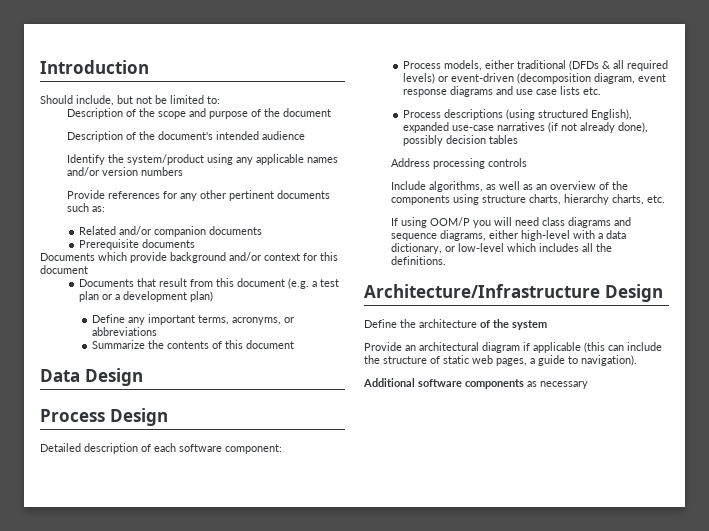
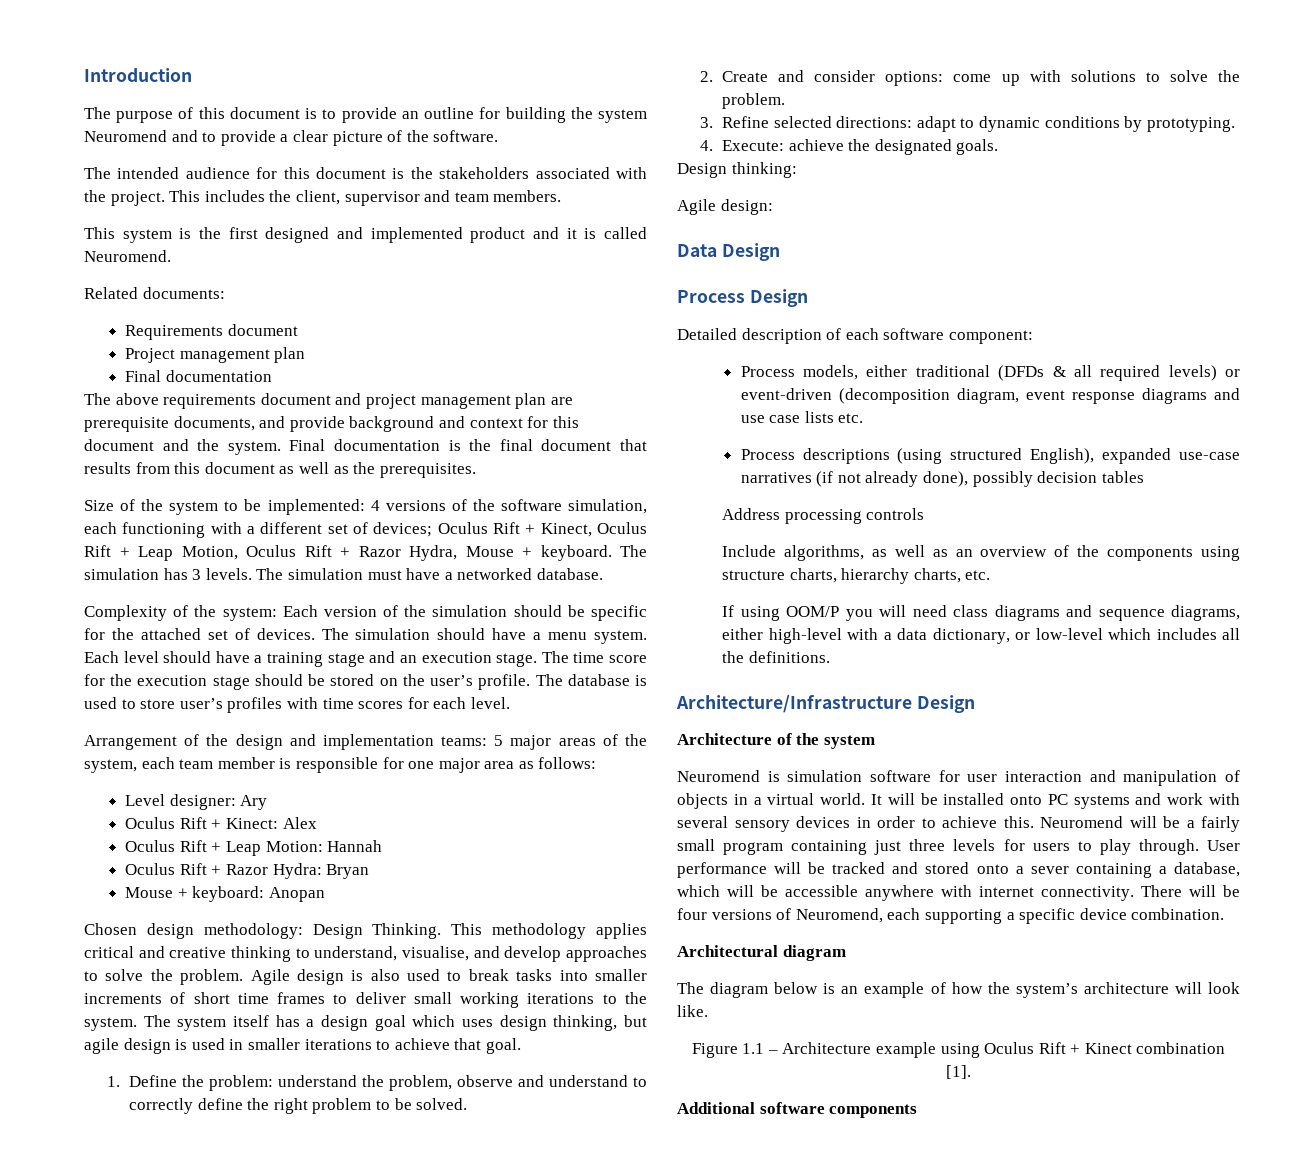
[40,95,220,106] [66,108,331,119] [66,131,305,142] [66,154,338,165] [66,167,183,176] [66,190,330,201] [66,203,105,212] [78,226,262,237] [78,239,195,250] [40,252,127,261] Should include, but not be limited to: // Description of the scope and purpose of the document // Description of the document's intended audience // Identify the system/product using any applicable names and/or version numbers // Provide references for any other pertinent documents such as: // Related and/or companion documents // Prerequisite documents // Documents which -> [84,107,647,123] [84,130,499,146] [84,167,647,179] [84,190,562,206] [84,227,647,243] [84,250,171,262] [84,287,225,299] [125,324,298,340] [125,347,306,363] [125,370,272,382] [84,393,573,409] [84,416,286,432] The purpose of this document is to provide an outline for building the system Neuromend and to provide a clear picture of the software. // The intended audience for this document is the stakeholders associated with the project. This includes the client, supervisor and team members. // This system is the first designed and implemented product and it is called Neuromend. // Related documents: // Requirements document // Project management plan // Final documentation // The above requirements document and project management plan are prerequisite documents, and
[229,252,261,261] and/or -> [438,416,465,428] and
[78,278,339,289] [78,291,213,302] [92,314,295,325] [92,327,158,336] [92,340,295,349] // Documents that result from this document (e.g. a test plan or a development plan) // Define any important terms, acronyms, or abbreviations // Summarize the contents of this document -> [162,439,648,455] [84,462,476,478] [84,499,647,515] [84,522,647,538] [84,545,647,561] [84,568,603,580] [84,605,647,621] [84,628,648,644] [84,651,647,667] [84,674,647,690] [84,697,510,713] [84,734,647,750] [84,757,597,773] [125,794,268,810] [125,817,317,829] [125,840,383,856] [125,863,370,879] [125,886,325,902] [84,923,647,939] [84,946,647,962] [84,969,647,985] [84,992,647,1008] [84,1015,647,1031] [84,1038,521,1054] [106,1075,647,1091] [129,1098,468,1114] [699,70,1240,86] [722,93,786,109] [699,116,1235,132] [699,139,999,155] [677,162,797,178] [677,199,773,215] and the system. Final documentation is the final document that results from this document as well as the prerequisites. // Size of the system to be implemented: 4 versions of the software simulation, each functioning with a different set of devices; Oculus Rift + Kinect, Oculus Rift + Leap Motion, Oculus Rift + Razor Hydra, Mouse + keyboard. The simulation has 3 levels. The simulation must have a networked database. // Complexity of the system: Each version of the simulation should be specific for the attached set of devices. The simulation should have a menu system. Each level should have a training stage and an execution stage. The time score for the execution stage should be stored on the user’s profile. The database is used to store user’s profiles with time scores for each level. // Arrangement of the design and implementation teams: 5 major areas of the system, each team member is responsible for one major area as follows: // Level designer: Ary // Oculus Rift + Kinect: Alex // Oculus Rift + Leap Motion: Hannah // Oculus Rift + Razor Hydra: Bryan // Mouse + keyboard: Anopan // Chosen design methodology: Design Thinking. This methodology applies critical and creative thinking to understand, visualise, and develop approaches to solve the problem. Agile design is also used to break tasks into smaller increments of short time frames to deliver small working iterations to the system. The system itself has a design goal which uses design thinking, but agile design is used in smaller iterations to achieve that goal. // 1. Define the problem: understand the problem, observe and understand to correctly define the right problem to be solved. // 2. Create and consider options: come up with solutions to solve the problem. // 3. Refine selected directions: adapt to dynamic conditions by prototyping. // 4. Execute: achieve the designated goals. // Design thinking: // Agile design:
[364,319,477,328] Define the architecture -> [677,733,772,745] Architecture
[364,342,662,353] [364,355,637,366] Provide an architectural diagram if applicable (this can include the structure of static web pages, a guide to navigation). -> [677,770,1240,786] [677,793,1240,809] [677,816,1240,832] [677,839,1240,855] [677,862,1240,878] [677,885,1240,901] [677,908,1225,924] [677,945,846,961] [677,982,1240,998] [677,1005,708,1017] [691,1042,1226,1058] [946,1065,971,1079] Neuromend is simulation software for user interaction and manipulation of objects in a virtual world. It will be installed onto PC systems and work with several sensory devices in order to achieve this. Neuromend will be a fairly small program containing just three levels for users to play through. User performance will be tracked and stored onto a sever containing a database, which will be accessible anywhere with internet connectivity. There will be four versions of Neuromend, each supporting a specific device combination. // Architectural diagram // The diagram below is an example of how the system’s architecture will look like. // Figure 1.1 – Architecture example using Oculus Rift + Kinect combination [1].
[527,381,588,389] as necessary -> (918, 1111) none

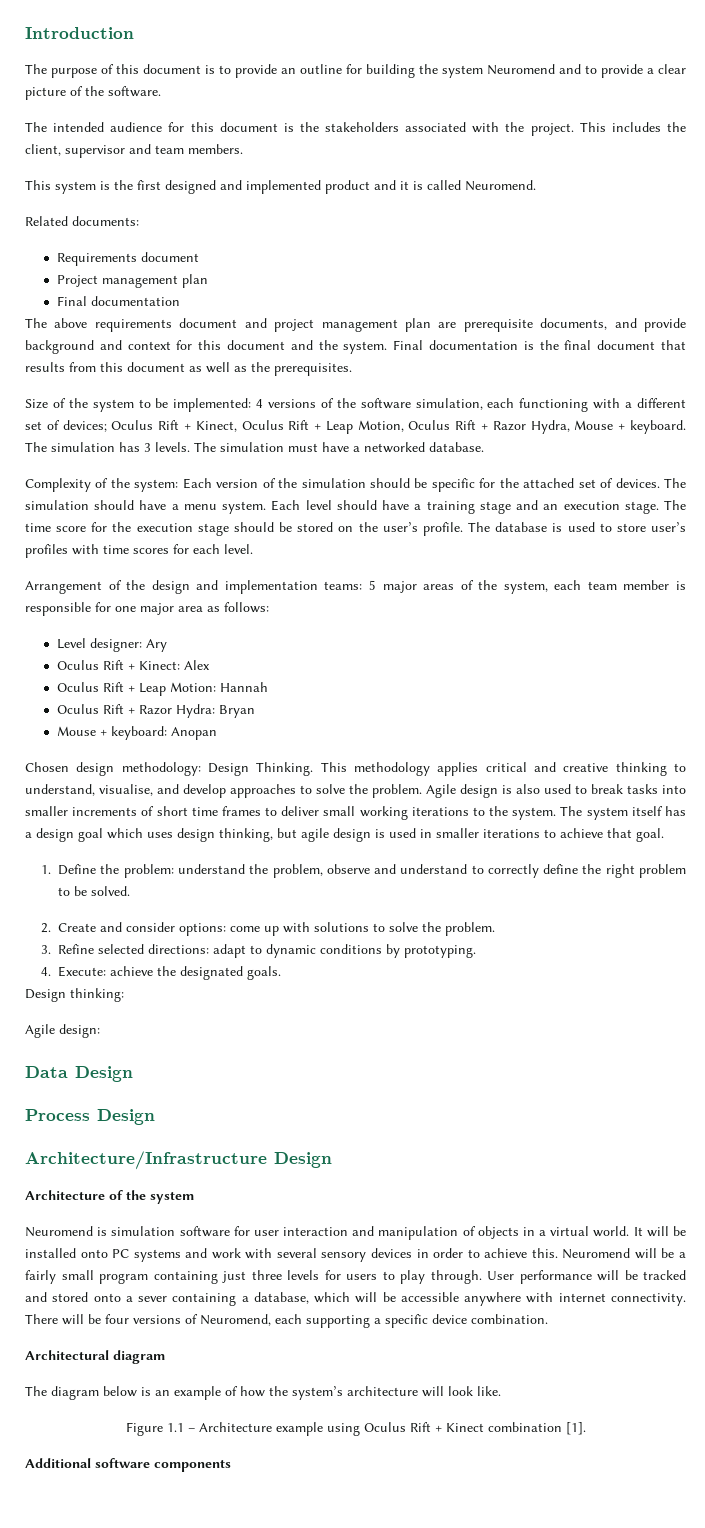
[677,328,1033,344] [740,365,1240,381] [740,388,1240,404] [740,411,864,423] [740,448,1240,464] [740,471,1144,487] [722,508,925,524] [722,545,1240,561] [722,568,991,584] [722,605,1240,621] [722,628,1240,644] [722,651,830,663] // Detailed description of each software component: // Process models, either traditional (DFDs & all required levels) or event-driven (decomposition diagram, event response diagrams and use case lists etc. // Process descriptions (using structured English), expanded use-case narratives (if not already done), possibly decision tables // Address processing controls // Include algorithms, as well as an overview of the components using structure charts, hierarchy charts, etc. // If using OOM/P you will need class diagrams and sequence diagrams, either high-level with a data dictionary, or low-level which includes all the definitions. -> (155, 1117) none

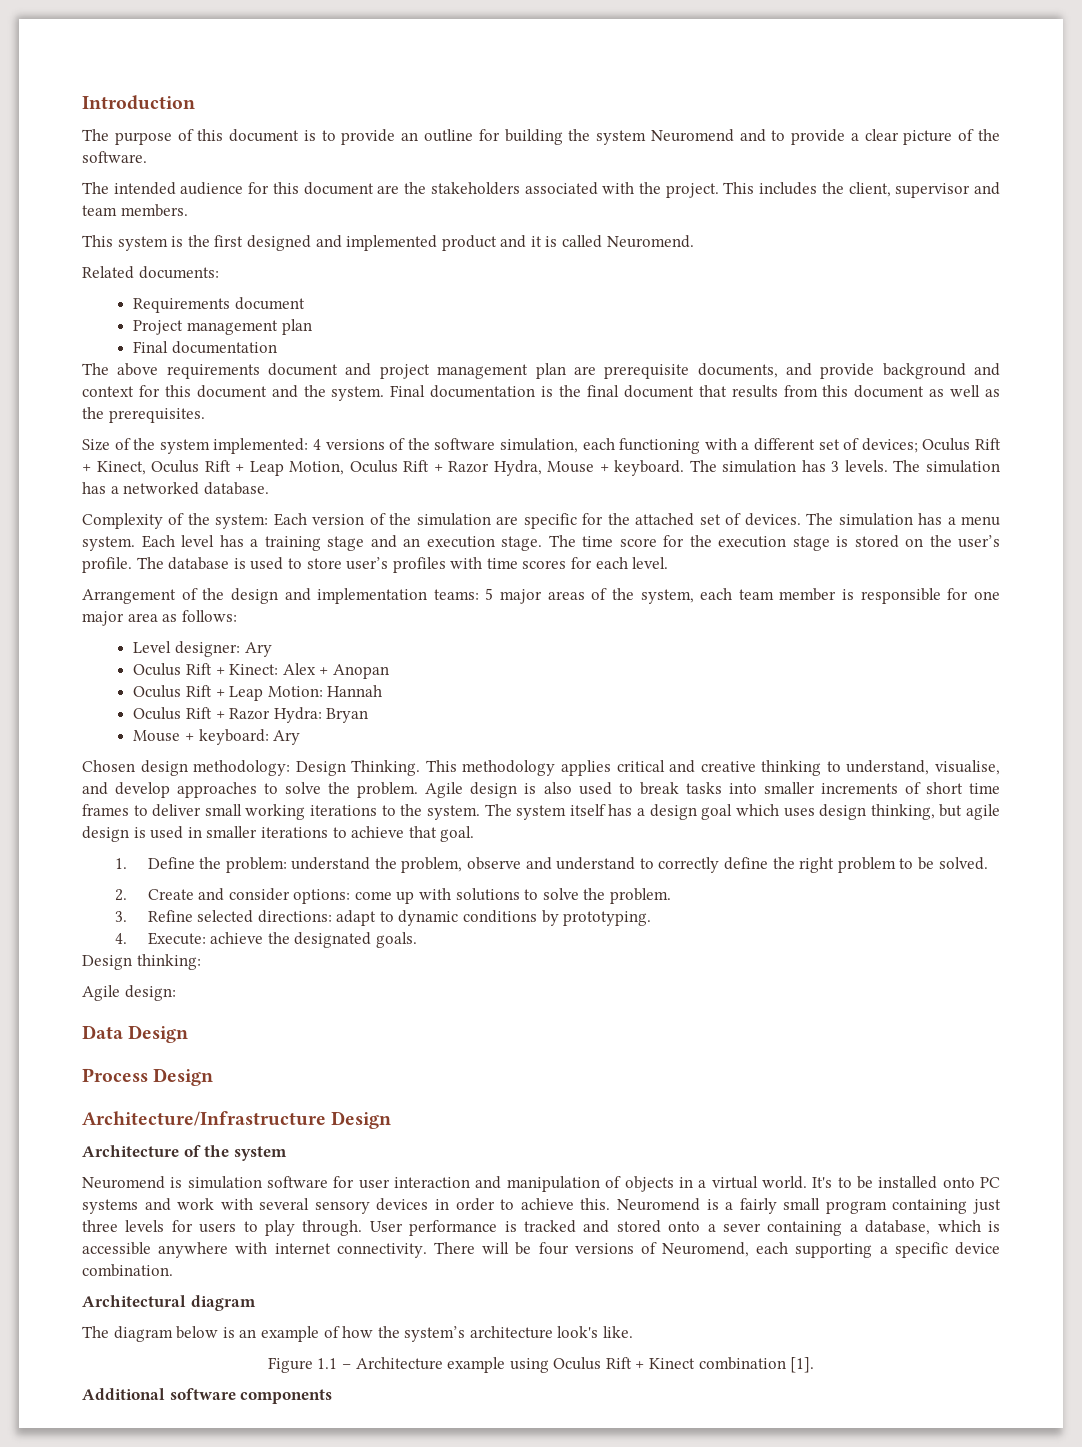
[283,123,294,132] is -> [377,185,400,194] are
[138,398,169,408] to be -> (210, 446) none
[288,442,349,452] must have -> [82,482,106,494] has
[370,478,428,488] should be -> [496,516,519,525] are
[94,500,167,510] should have -> [918,513,943,525] has
[336,500,410,510] should have -> [219,535,244,547] has
[233,522,293,532] should be -> [836,536,848,547] is
(210, 665) none -> [319,664,390,679] + Anopan
[170,727,217,740] Anopan -> [273,730,301,745] Ary
[633,1226,669,1237] It will -> [812,1177,852,1188] It's to
[634,1248,675,1259] will be -> [706,1199,719,1210] is
[597,1270,638,1281] will be -> [504,1221,517,1232] is
[355,1292,396,1303] will be -> [987,1221,1000,1232] is
[422,1386,473,1397] will look -> [557,1326,599,1338] look's

